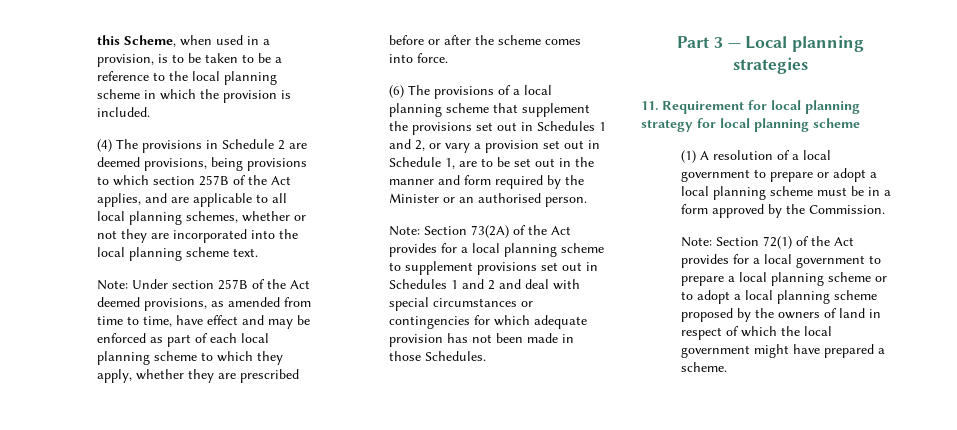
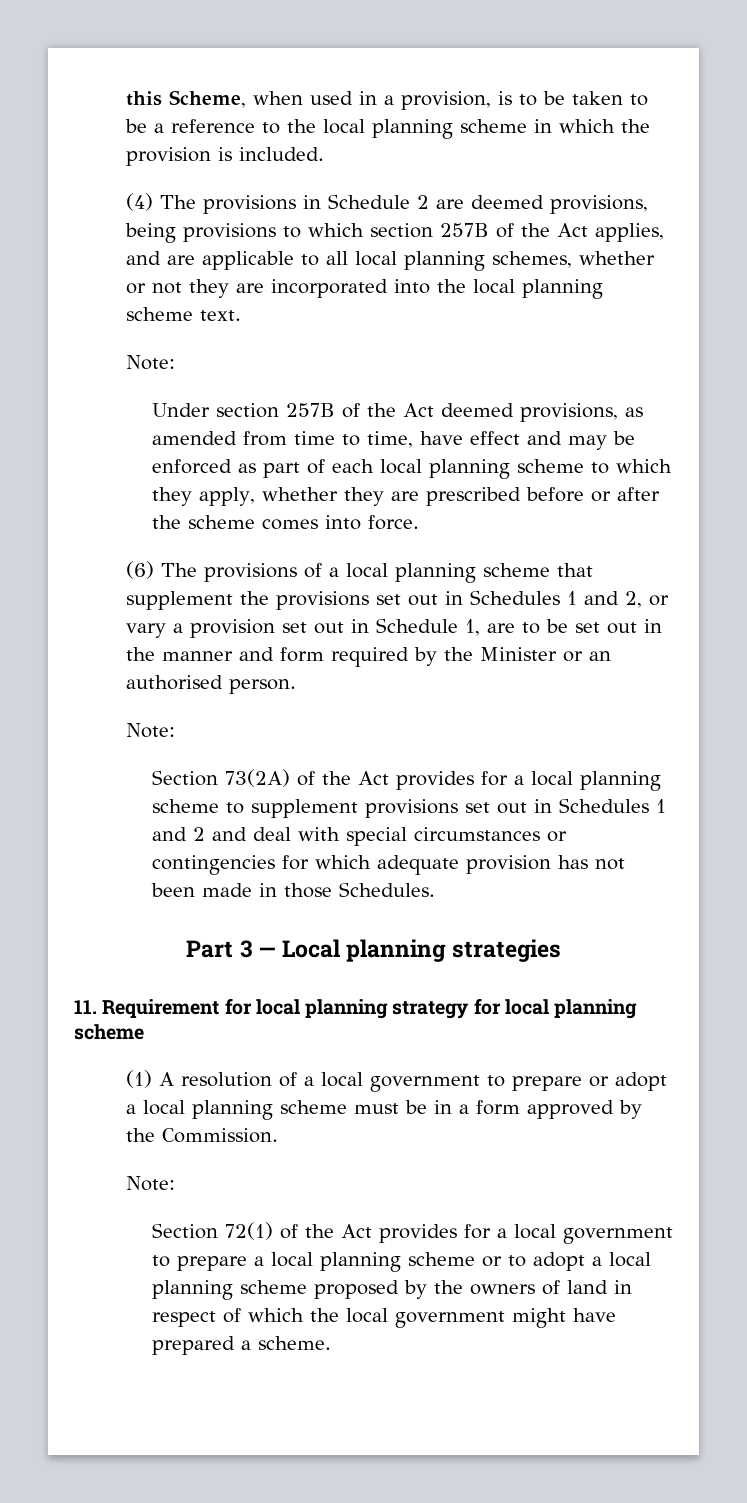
(129, 285) none -> (175, 362) //
(421, 231) none -> (175, 730) //
(713, 242) none -> (175, 1183) //

